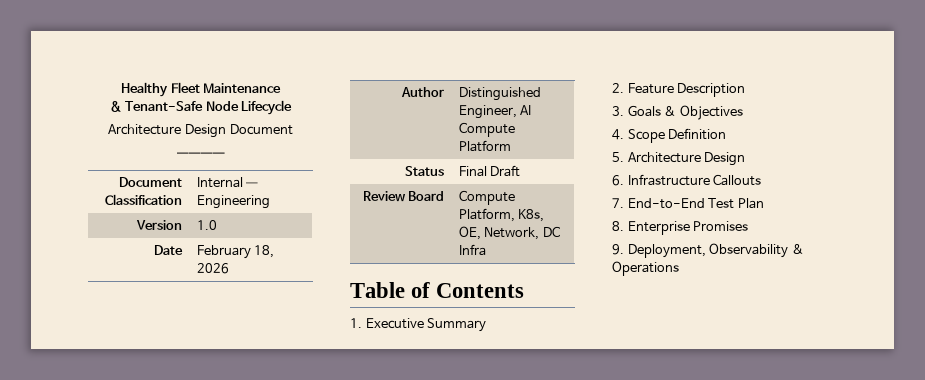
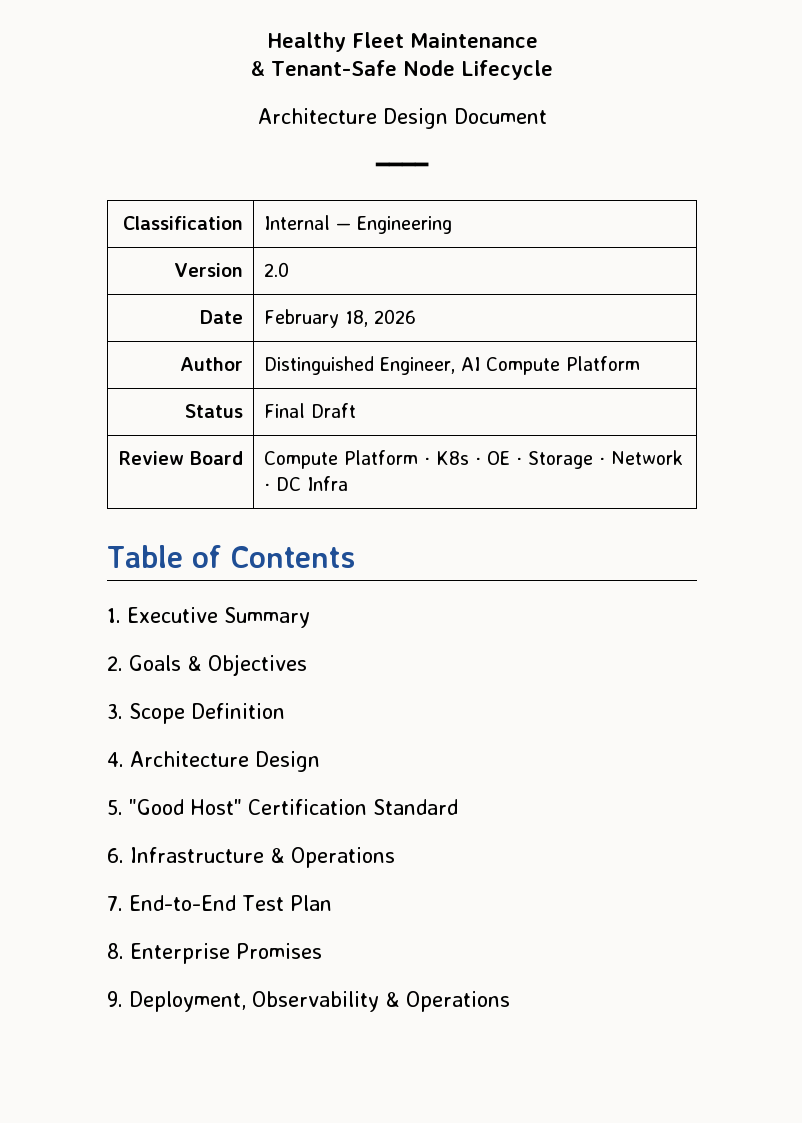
[119,177,183,187] Document -> (429, 167) none
[196,220,217,230] 1.0 -> [264,262,290,277] 2.0
[458,208,545,222] [458,226,540,240] Platform, K8s, OE, Network, -> [344,450,684,469] [264,483,271,491] Platform · K8s · OE · Storage · Network ·
[627,83,746,97] [612,106,624,116] Feature Description // 3. -> (123, 663) none
[612,129,624,140] 4. -> [107,704,123,719] 3.
[612,152,746,166] 5. Architecture Design -> [107,751,320,772] [107,799,458,815] 4. Architecture Design // 5. "Good Host" Certification Standard
[713,174,762,186] Callouts -> [270,847,395,868] & Operations

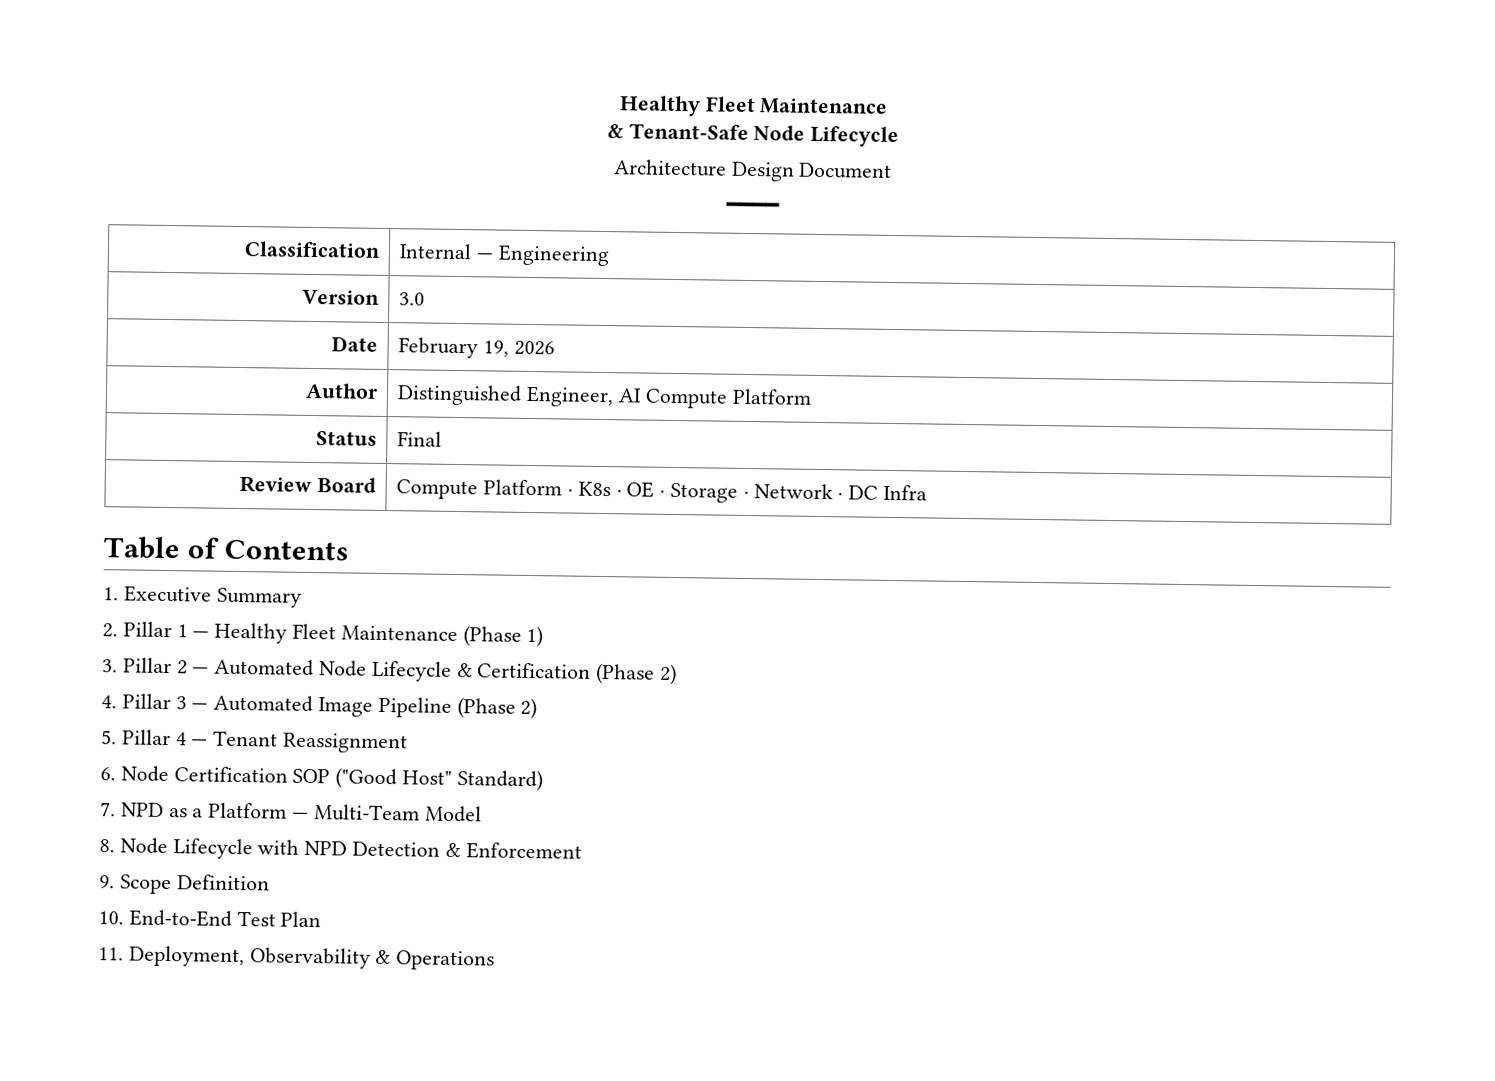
[264,262,290,277] 2.0 -> [399,292,426,306] 3.0
[345,310,369,327] 18, -> [483,340,510,357] 19,
[311,403,357,418] Draft -> (443, 439) none
[129,654,307,676] [107,703,285,724] [107,751,320,772] [107,799,458,815] [107,847,395,868] [107,896,123,911] Goals & Objectives // 3. Scope Definition // 4. Architecture Design // 5. "Good Host" Certification Standard // 6. Infrastructure & Operations // 7. -> [122,621,544,648] [102,657,678,686] [101,693,538,720] [101,729,409,754] [100,765,543,792] [100,802,482,823] [99,837,582,860] [99,874,270,895] [98,911,124,925] Pillar 1 — Healthy Fleet Maintenance (Phase 1) // 3. Pillar 2 — Automated Node Lifecycle & Certification (Phase 2) // 4. Pillar 3 — Automated Image Pipeline (Phase 2) // 5. Pillar 4 — Tenant Reassignment // 6. Node Certification SOP ("Good Host" Standard) // 7. NPD as a Platform — Multi-Team Model // 8. Node Lifecycle with NPD Detection & Enforcement // 9. Scope Definition // 10.
[107,943,322,964] [107,991,123,1007] 8. Enterprise Promises // 9. -> [98,947,124,961] 11.

